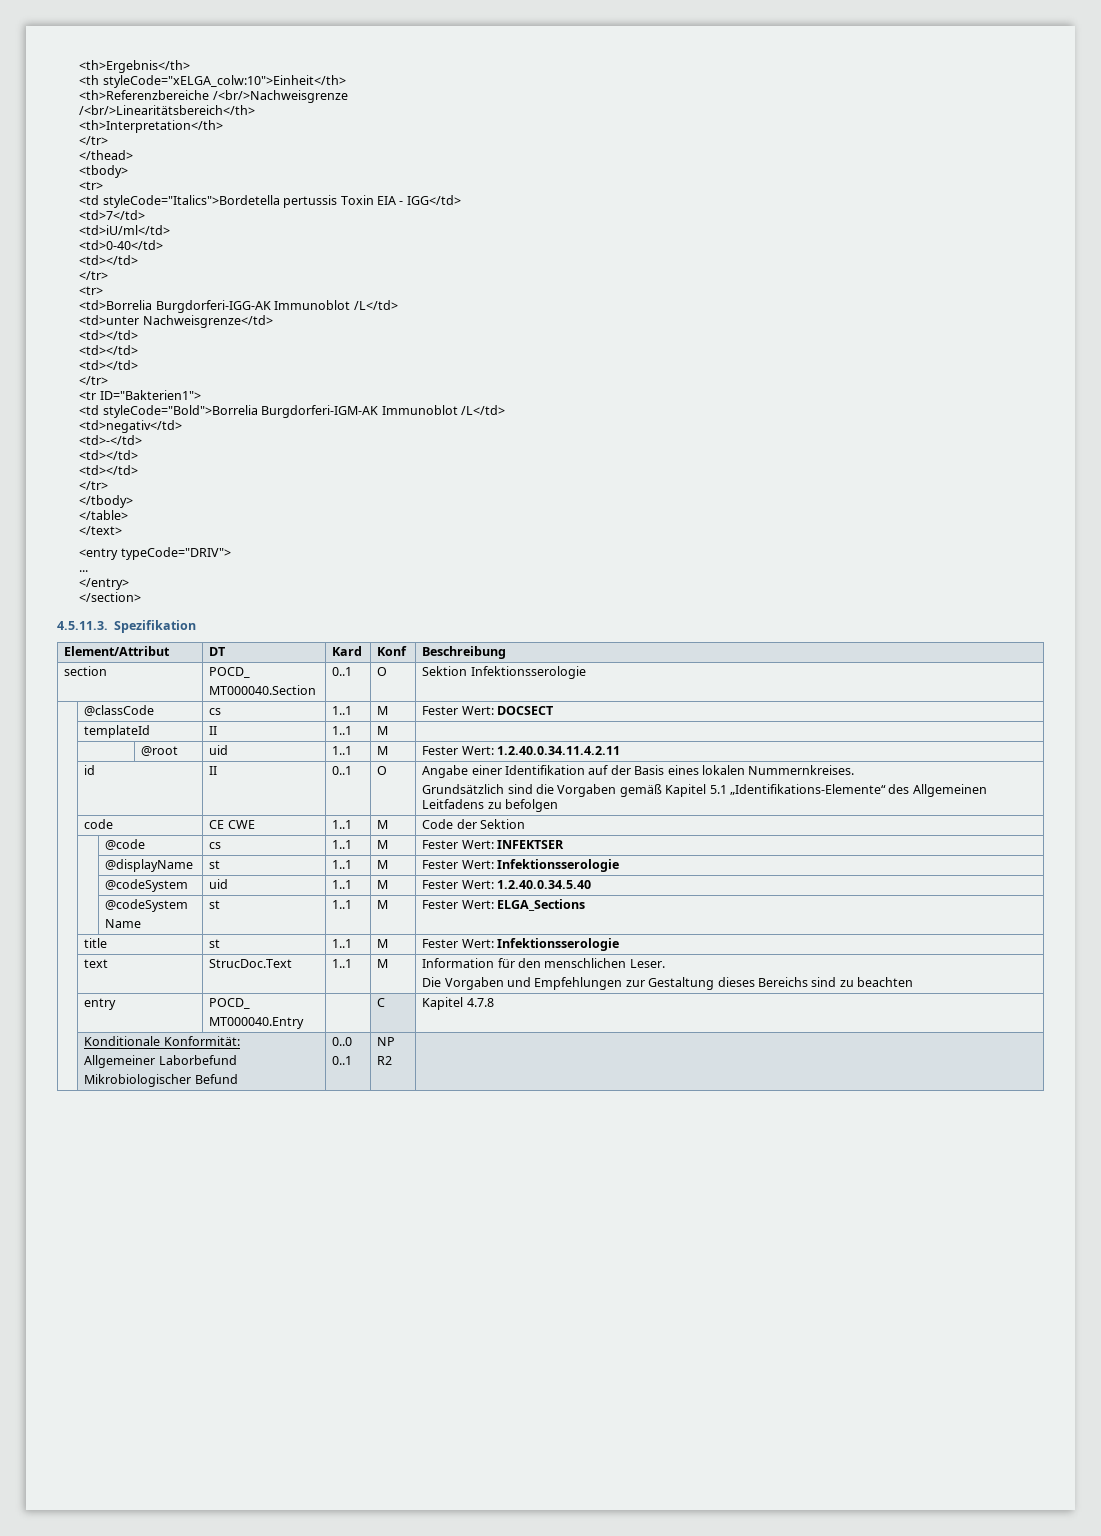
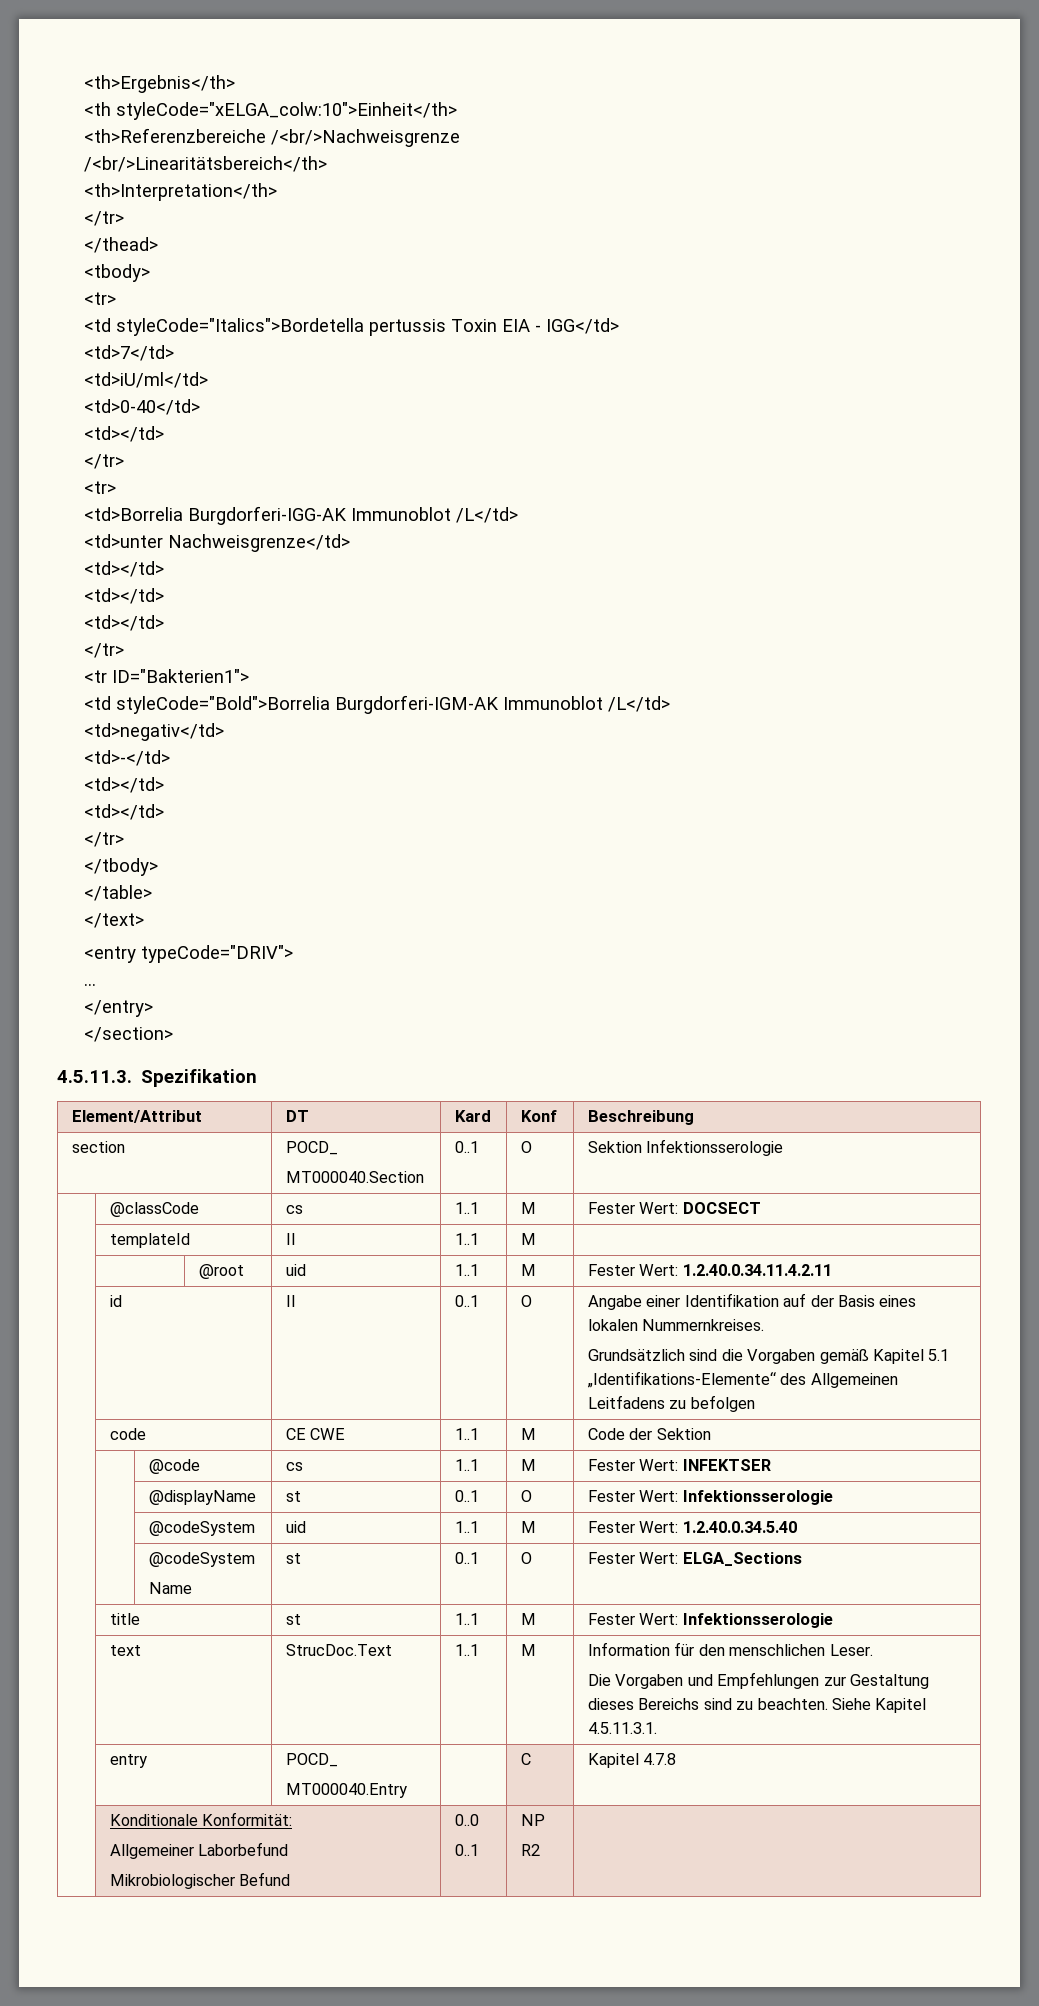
[332,860,353,869] [377,860,389,869] 1..1 | M -> [454,1490,479,1502] [520,1490,532,1502] 0..1 | O
[332,900,353,909] [377,900,389,909] 1..1 | M -> [454,1552,479,1564] [520,1552,532,1564] 0..1 | O
[857,977,914,987] beachten -> [757,1698,927,1713] [587,1722,657,1734] beachten. Siehe Kapitel 4.5.11.3.1.

